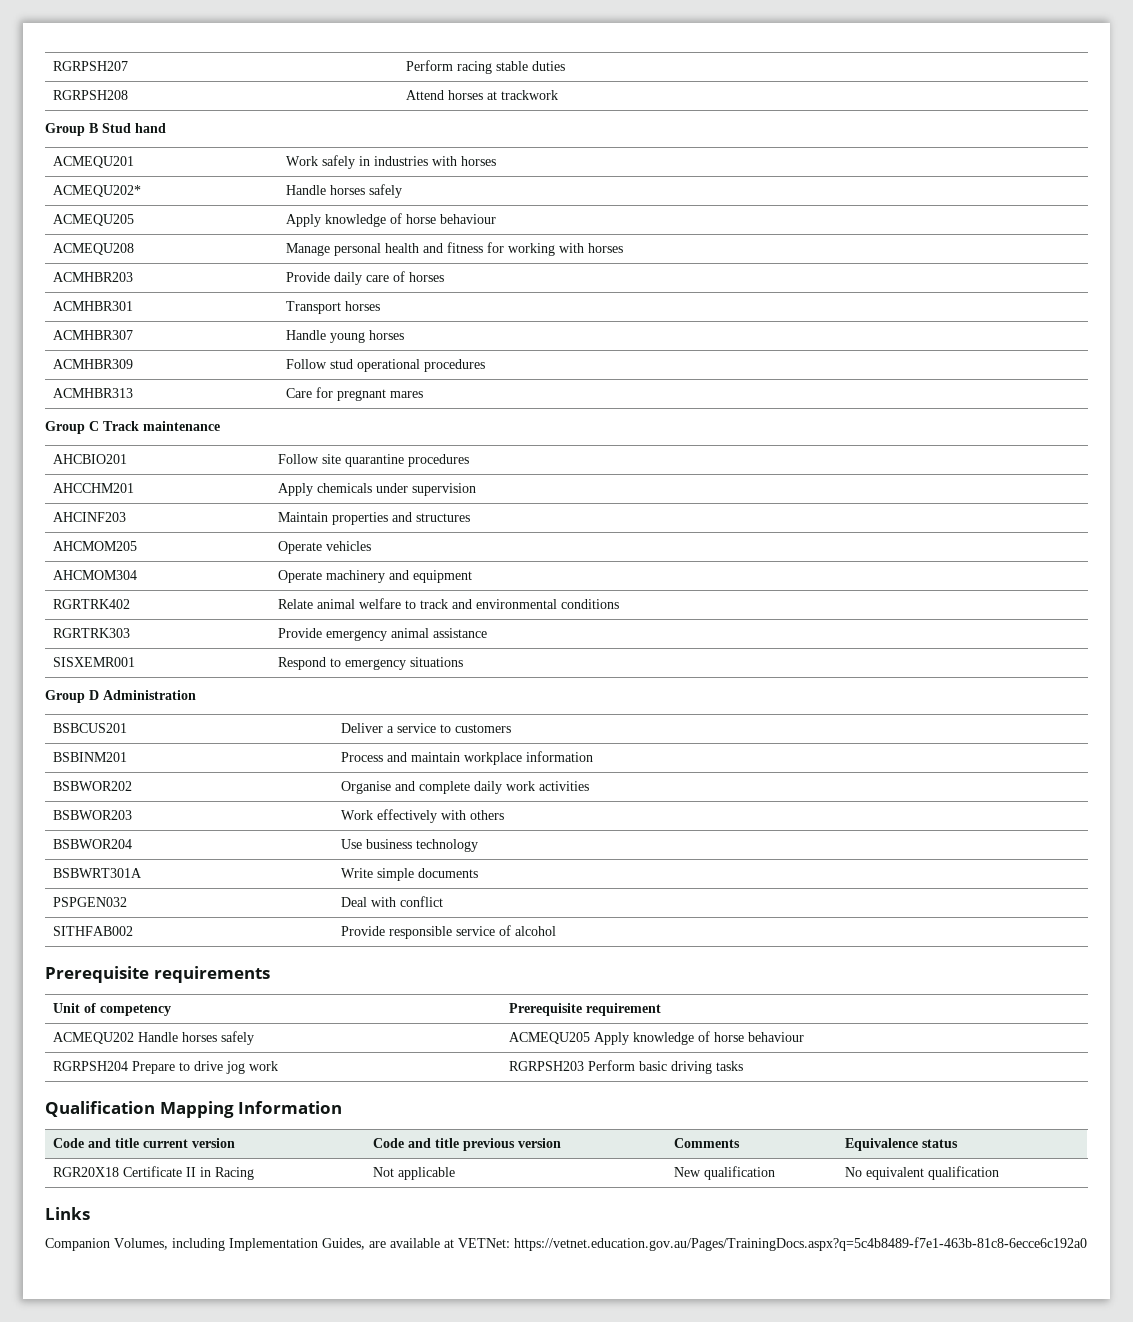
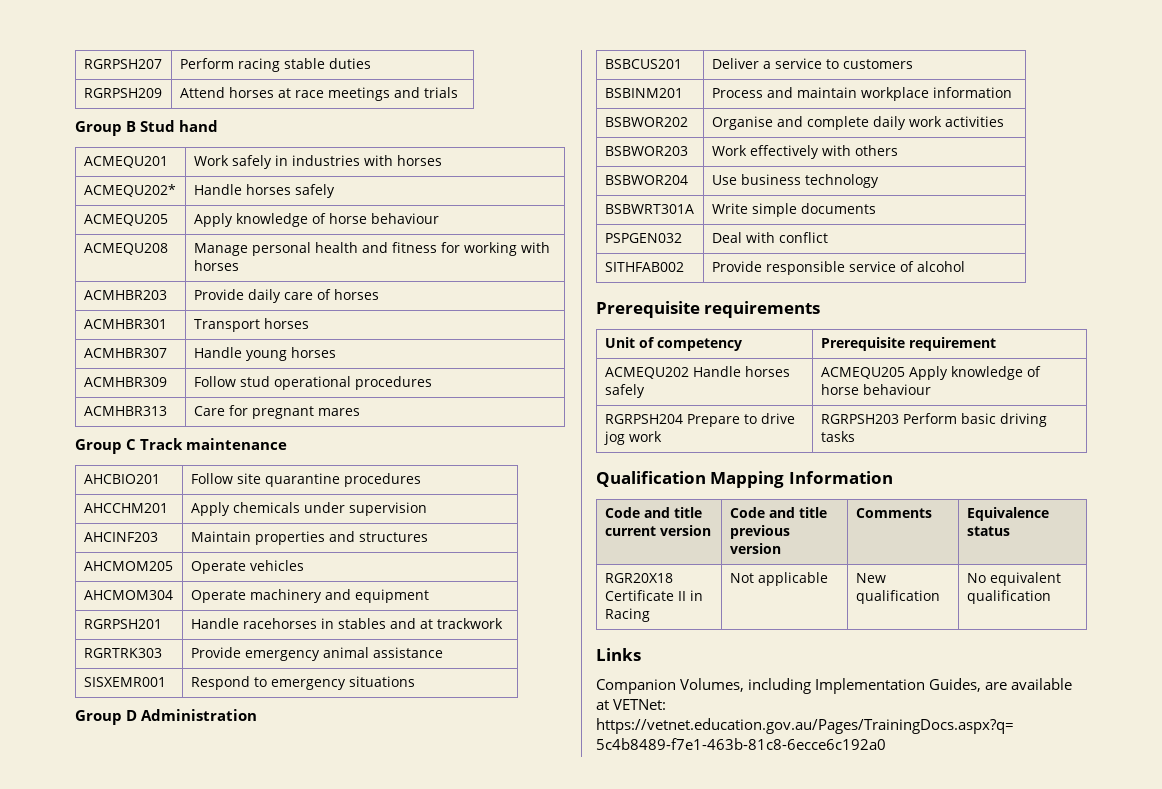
[52,90,128,100] RGRPSH208 -> [83,88,162,98] RGRPSH209
[500,90,558,100] trackwork -> [294,87,458,101] race meetings and trials
[52,599,130,609] [277,598,619,609] RGRTRK402 | Relate animal welfare to track and environmental conditions -> [83,619,162,629] [190,618,503,629] RGRPSH201 | Handle racehorses in stables and at trackwork

